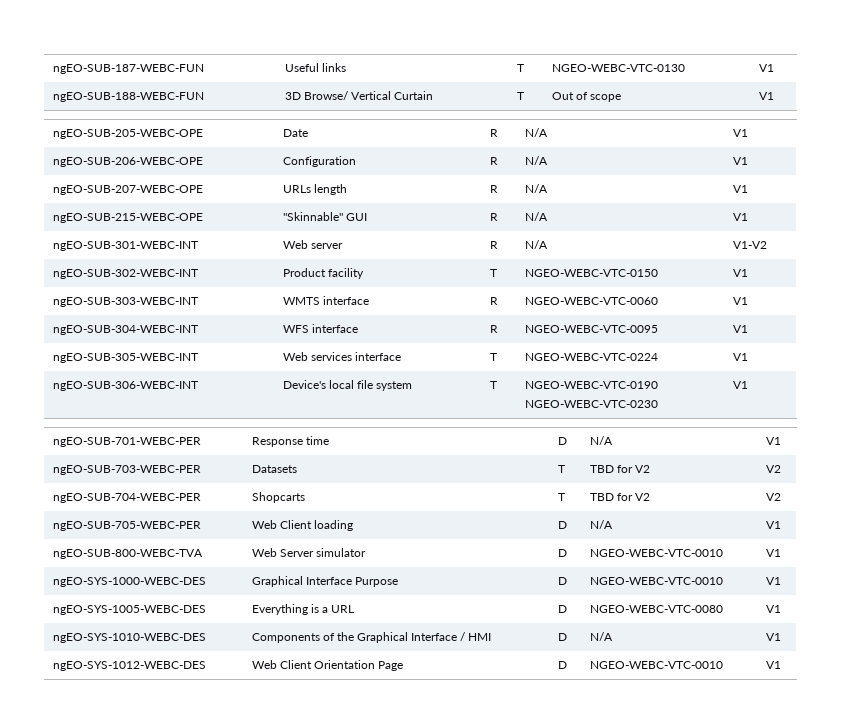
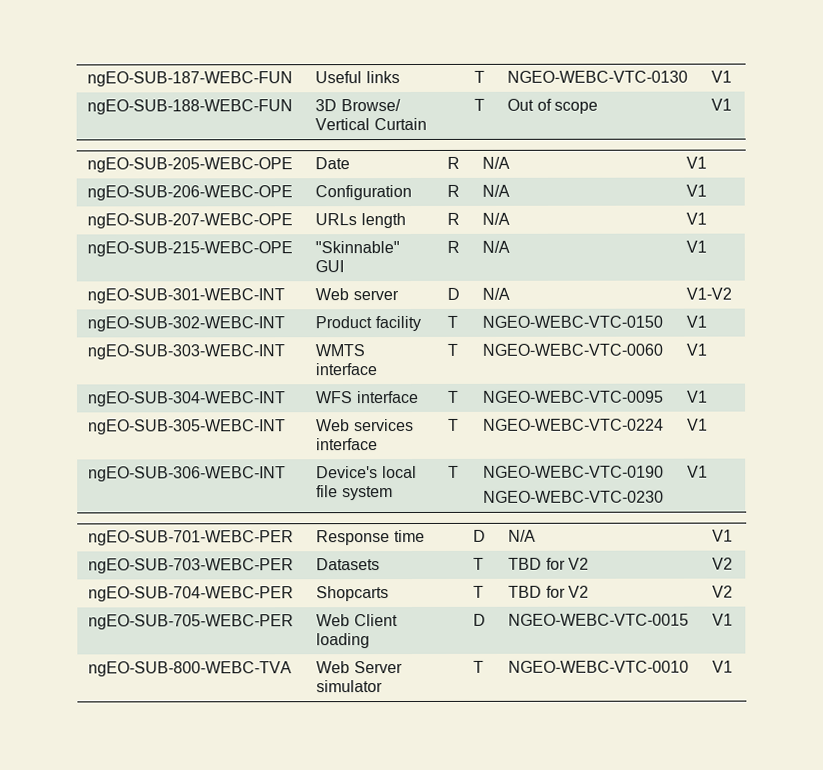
[489,241,498,249] R -> [447,287,461,300] D
[489,297,498,305] R -> [447,343,459,356] T
[489,325,498,333] R -> [448,390,460,403] T
[589,520,613,529] N/A -> [508,613,690,626] NGEO-WEBC-VTC-0015
[557,549,567,557] [589,549,723,557] [765,549,781,557] [52,577,206,587] [251,576,398,587] [557,577,567,585] [589,577,723,585] [765,577,781,585] [52,605,206,615] [251,604,354,615] [557,605,567,613] [589,605,723,613] [765,605,781,613] [52,633,206,643] [251,632,492,643] [557,633,567,641] [589,632,613,641] [765,633,781,641] [52,661,206,671] [251,660,403,671] [557,661,567,669] [589,661,723,669] [765,661,781,669] D | NGEO-WEBC-VTC-0010 | V1 // ngEO-SYS-1000-WEBC-DES | Graphical Interface Purpose | D | NGEO-WEBC-VTC-0010 | V1 // ngEO-SYS-1005-WEBC-DES | Everything is a URL | D | NGEO-WEBC-VTC-0080 | V1 // ngEO-SYS-1010-WEBC-DES | Components of the Graphical Interface / HMI | D | N/A | V1 // ngEO-SYS-1012-WEBC-DES | Web Client Orientation Page | D | NGEO-WEBC-VTC-0010 | V1 -> [473,660,485,673] [508,660,690,673] [712,660,734,673] T | NGEO-WEBC-VTC-0010 | V1

